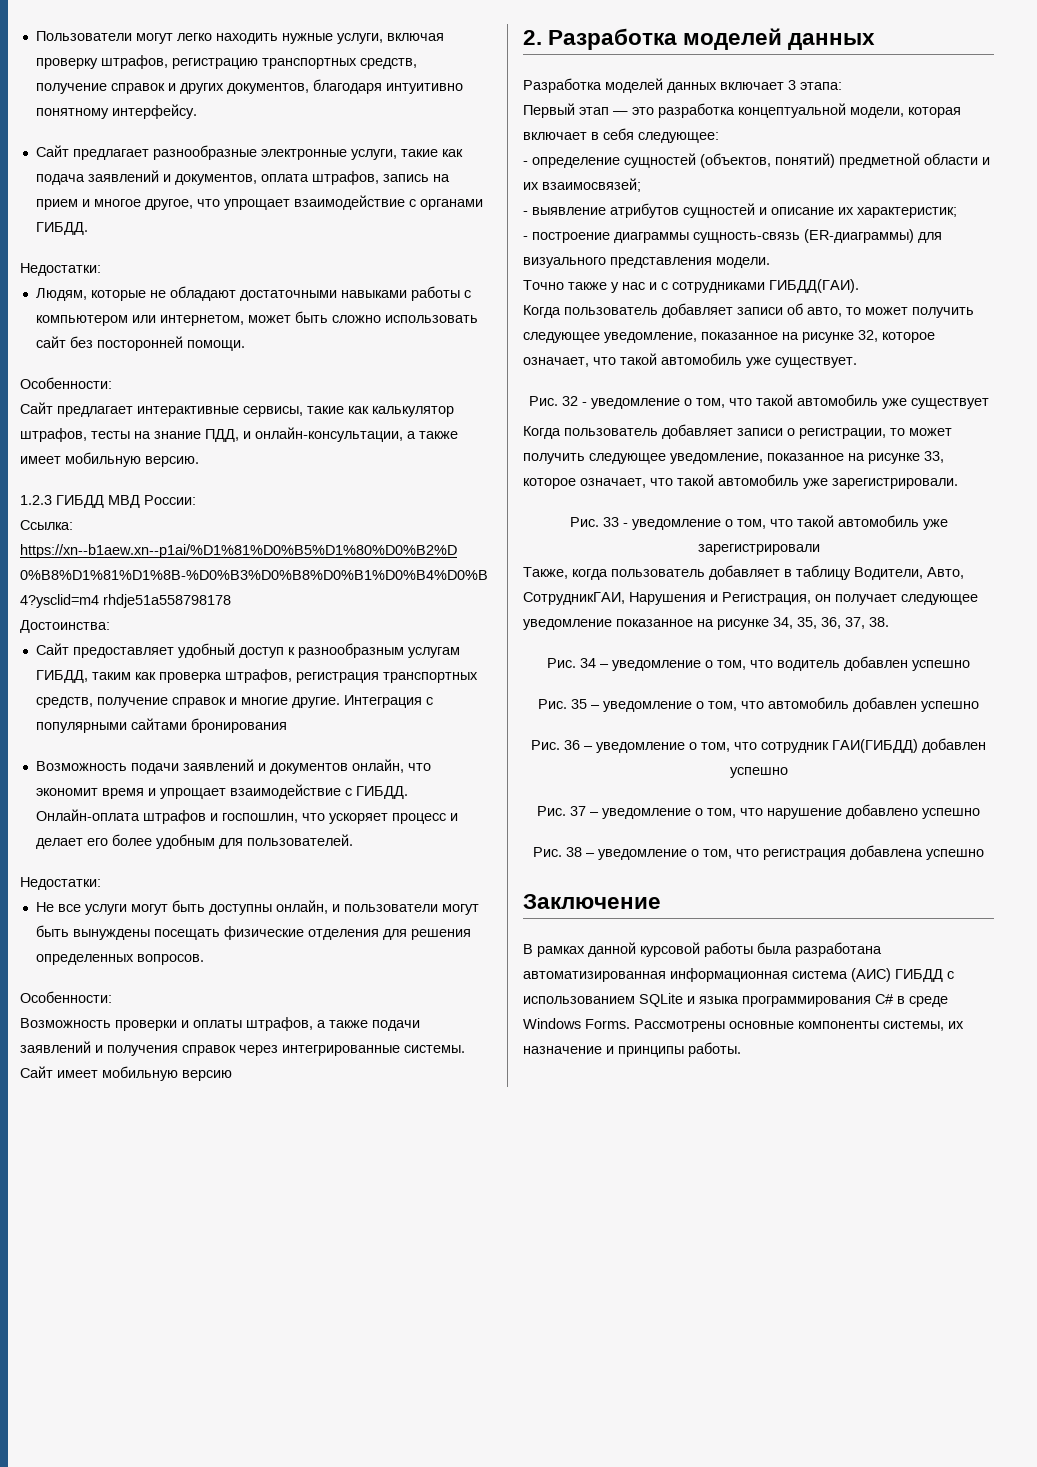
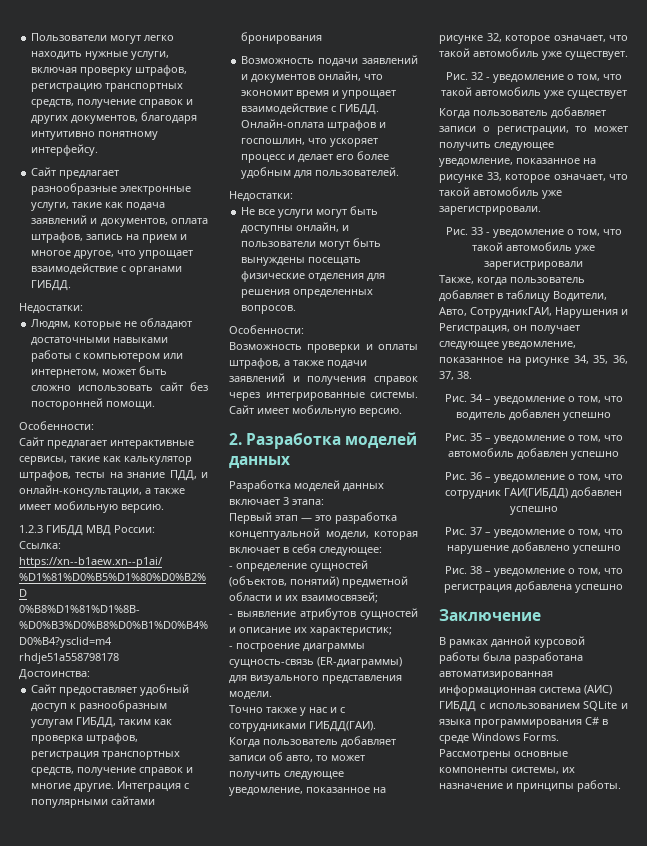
[182,1070,232,1081] версию -> [359,408,402,417] версию.
[523,619,612,630] уведомление -> [502,341,576,350] уведомление,

